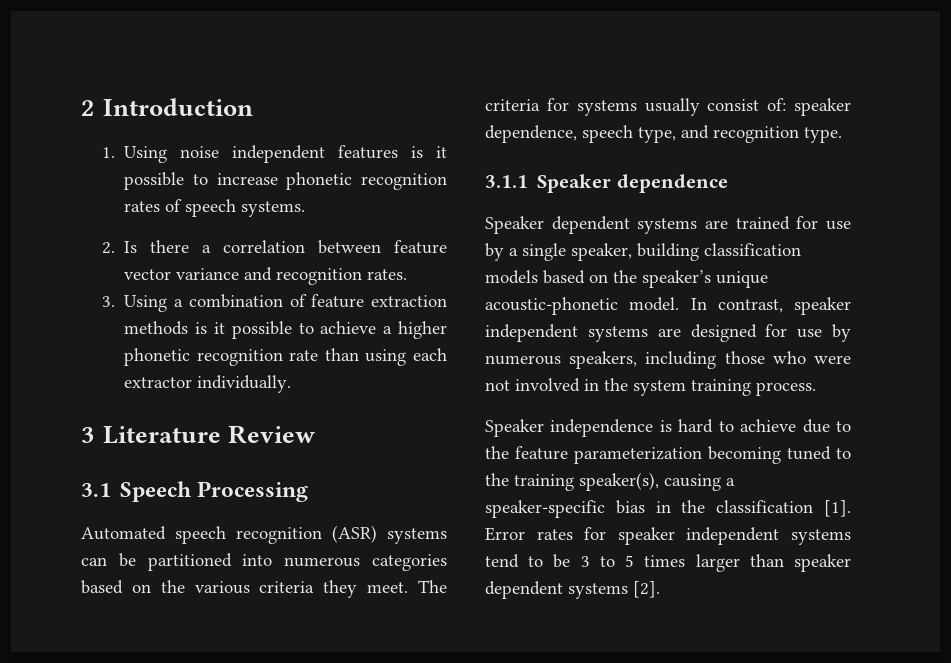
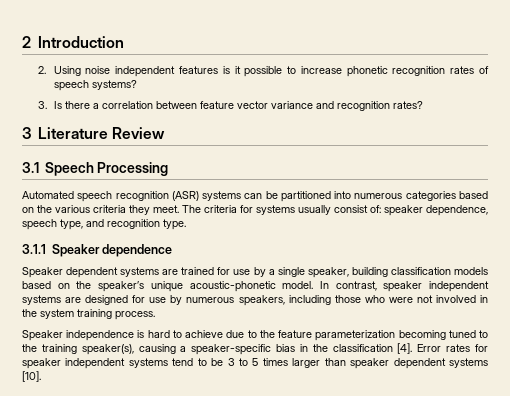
[102,147,116,158] 1. -> [37,66,46,74] 2.
[241,201,306,217] [102,242,116,254] systems. // 2. -> [91,80,137,90] [37,101,47,109] systems? // 3.
[367,269,408,280] [102,294,448,312] [124,321,447,339] [124,348,447,366] [124,375,292,393] rates. // 3. Using a combination of feature extraction methods is it possible to achieve a higher phonetic recognition rate than using each extractor individually. -> [392,101,423,109] rates?
[824,500,851,517] [1]. -> [397,343,413,354] [4].
[633,581,660,598] [2]. -> [22,371,41,382] [10].

